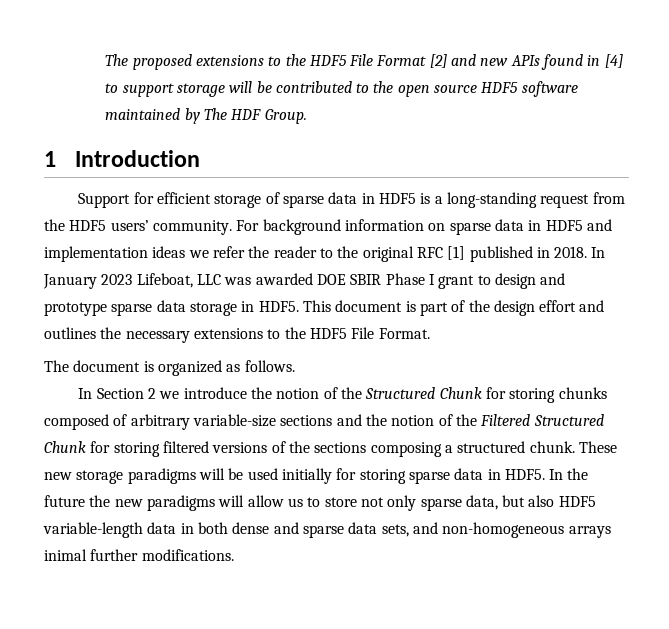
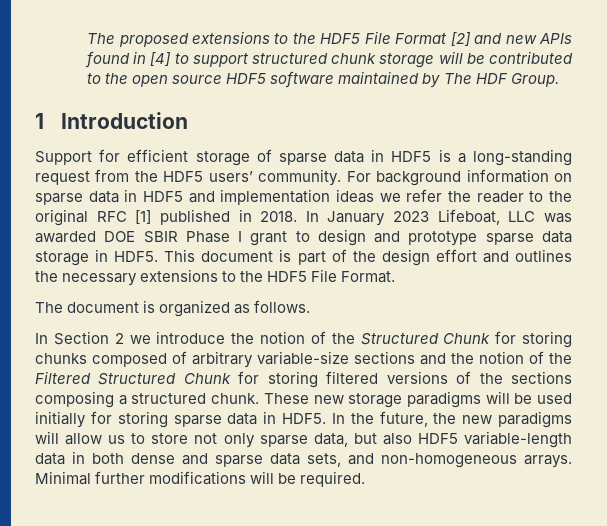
(174, 90) none -> [252,53,377,64] structured chunk
[44,495,85,507] future -> [379,411,428,427] future,
[568,526,611,538] [44,549,234,561] arrays inimal further modifications. -> [524,455,572,468] [35,471,366,487] arrays. Minimal further modifications will be required.

